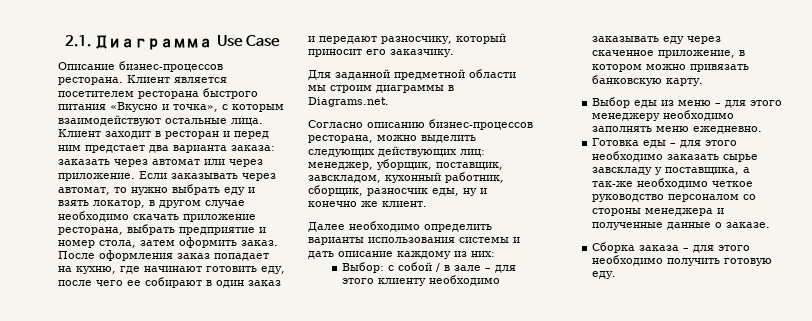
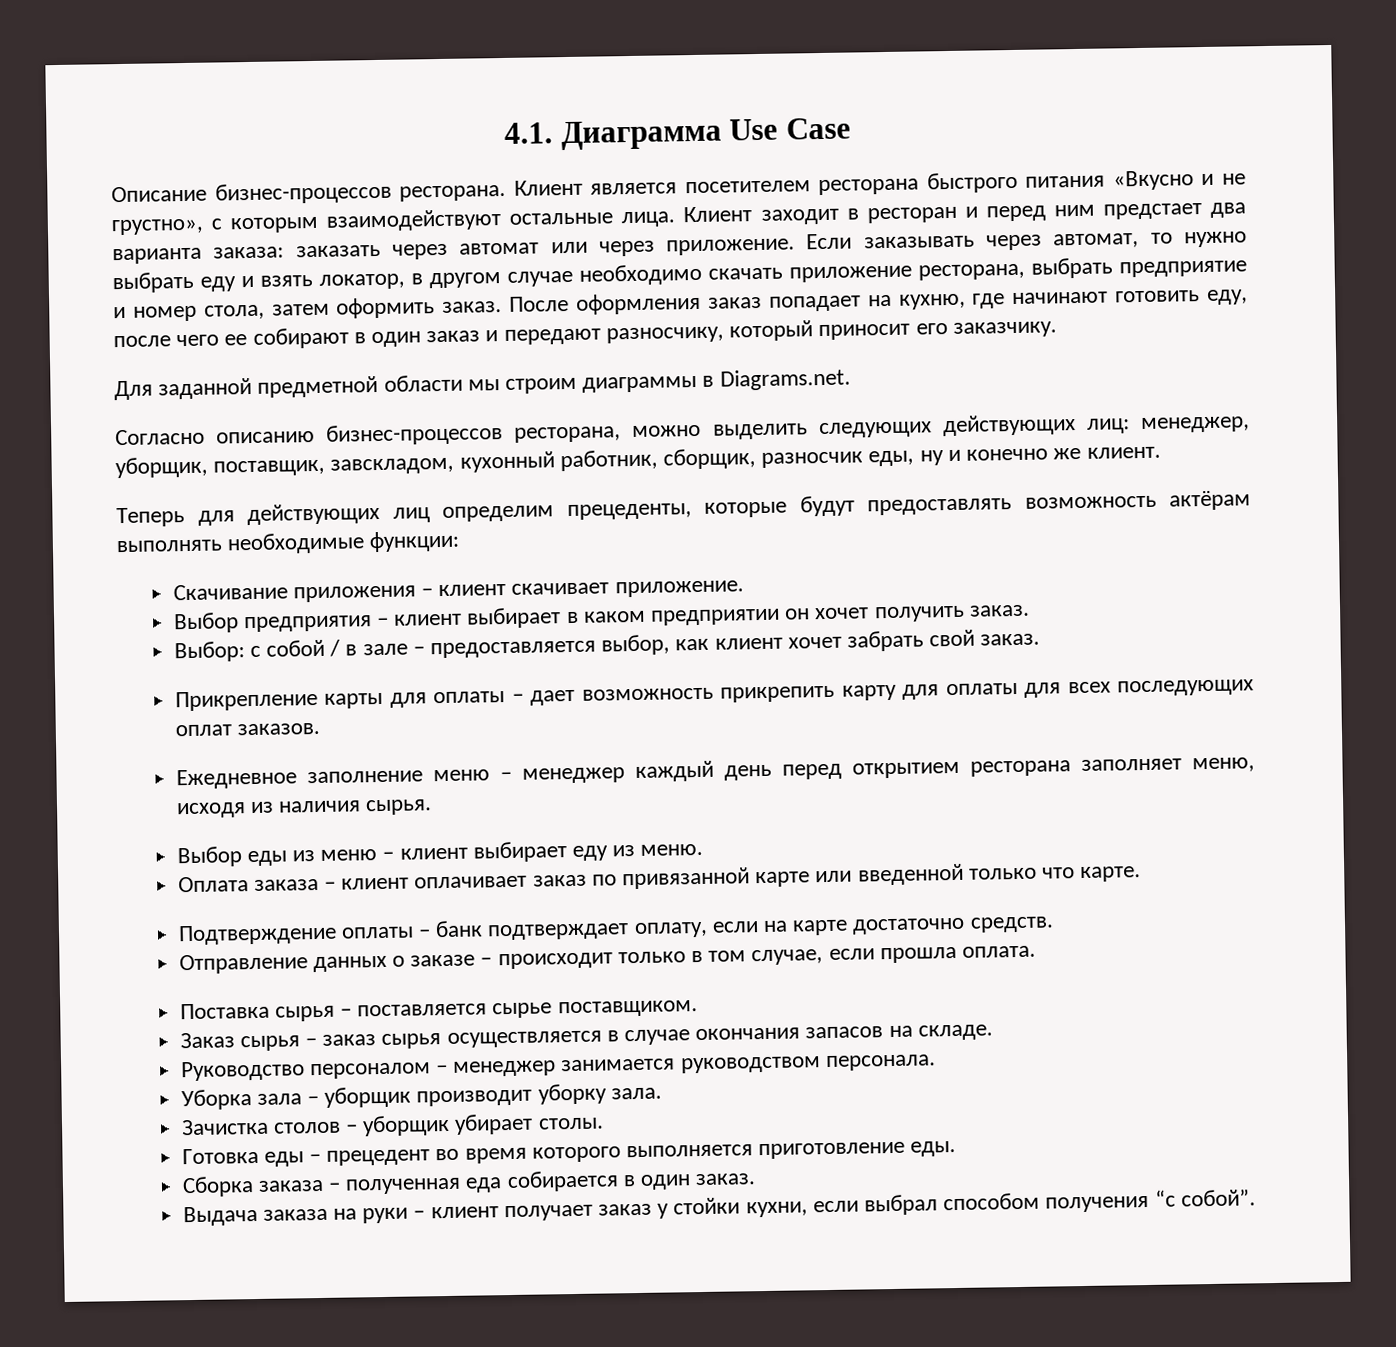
[65,35,92,47] 2.1. -> [504,122,554,144] 4.1.
[173,104,218,112] точка», -> [1221,173,1246,185] [111,218,204,236] не грустно»,
[308,221,492,232] [308,237,520,245] [308,251,495,259] Далее необходимо определить варианты использования системы и дать описание каждому из них: -> [116,490,1251,528] [116,530,461,555] [172,580,744,603] [172,604,1030,634] Теперь для действующих лиц определим прецеденты, которые будут предоставлять возможность актёрам выполнять необходимые функции: // Скачивание приложения – клиент скачивает приложение. // Выбор предприятия – клиент выбирает в каком предприятии он хочет получить заказ.
[494,265,516,273] [341,275,500,286] [591,36,721,44] [591,50,745,58] [591,64,749,72] [591,75,703,86] для этого клиенту необходимо заказывать еду через скаченное приложение, в котором можно привязать банковскую карту. -> [429,629,1041,659] [174,679,1255,712] [174,722,320,737] [175,757,1255,790] [175,799,433,819] предоставляется выбор, как клиент хочет забрать свой заказ. // Прикрепление карты для оплаты – дает возможность прикрепить карту для оплаты для всех последующих оплат заказов. // Ежедневное заполнение меню – менеджер каждый день перед открытием ресторана заполняет меню, исходя из наличия сырья.
[724,100,782,108] [591,110,734,121] [591,126,762,134] [591,138,737,148] [591,151,758,162] [591,167,750,175] [591,178,753,189] [591,194,756,202] [591,208,724,216] [591,222,770,230] [591,242,750,253] [591,255,772,266] [591,271,616,279] для этого менеджеру необходимо заполнять меню ежедневно. // Готовка еды – для этого необходимо заказать сырье завскладу у поставщика, а так-же необходимо четкое руководство персоналом со стороны менеджера и полученные данные о заказе. // Сборка заказа – для этого необходимо получить готовую еду. -> [399,841,704,863] [177,863,1142,893] [177,916,1054,946] [178,945,1037,975] [179,1000,698,1022] [179,1024,993,1052] [180,1054,936,1082] [180,1083,662,1111] [180,1113,604,1137] [181,1140,957,1167] [181,1170,757,1198] [182,1189,1256,1227] клиент выбирает еду из меню. // Оплата заказа – клиент оплачивает заказ по привязанной карте или введенной только что карте. // Подтверждение оплаты – банк подтверждает оплату, если на карте достаточно средств. // Отправление данных о заказе – происходит только в том случае, если прошла оплата. // Поставка сырья – поставляется сырье поставщиком. // Заказ сырья – заказ сырья осуществляется в случае окончания запасов на складе. // Руководство персоналом – менеджер занимается руководством персонала. // Уборка зала – уборщик производит уборку зала. // Зачистка столов – уборщик убирает столы. // Готовка еды – прецедент во время которого выполняется приготовление еды. // Сборка заказа – полученная еда собирается в один заказ. // Выдача заказа на руки – клиент получает заказ у стойки кухни, если выбрал способом получения “с собой”.

